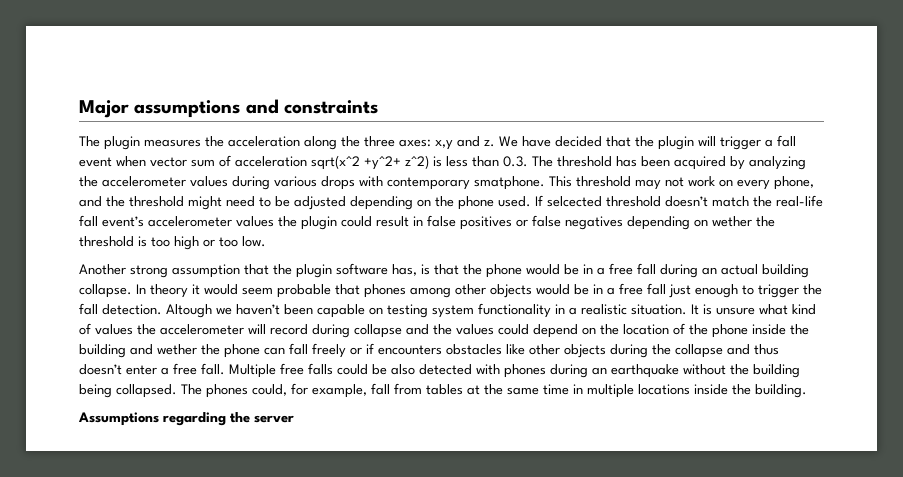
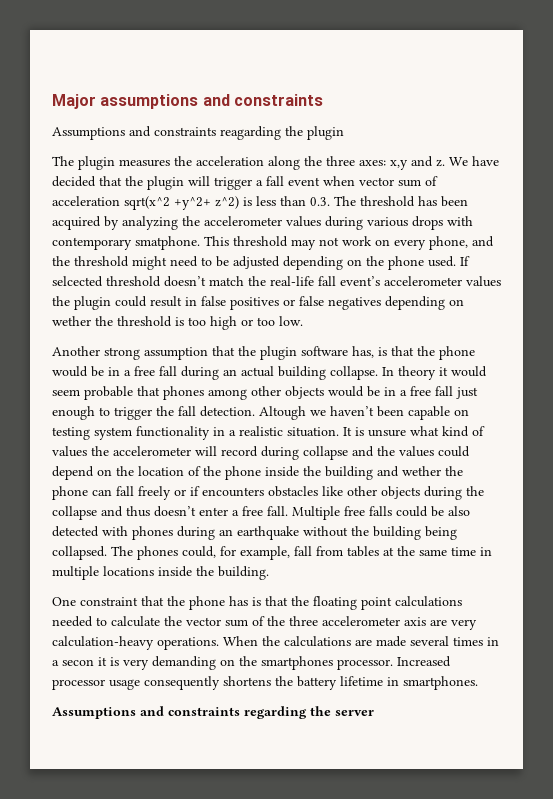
(378, 107) none -> [52,126,344,140] // Assumptions and constraints reagarding the plugin
[78,412,159,426] // Assumptions -> [52,596,462,610] [52,616,477,630] [52,636,499,650] [52,656,451,670] [52,676,478,690] [52,706,240,719] // One constraint that the phone has is that the floating point calculations needed to calculate the vector sum of the three accelerometer axis are very calculation-heavy operations. When the calculations are made several times in a secon it is very demanding on the smartphones processor. Increased processor usage consequently shortens the battery lifetime in smartphones. // Assumptions and constraints

